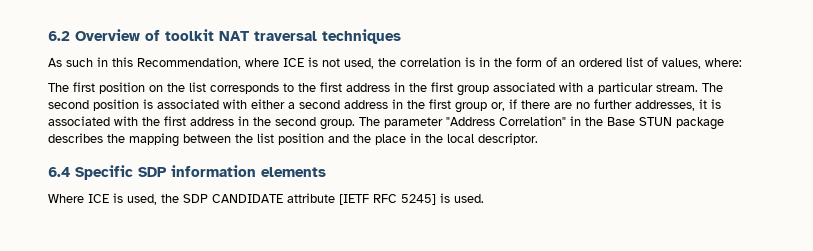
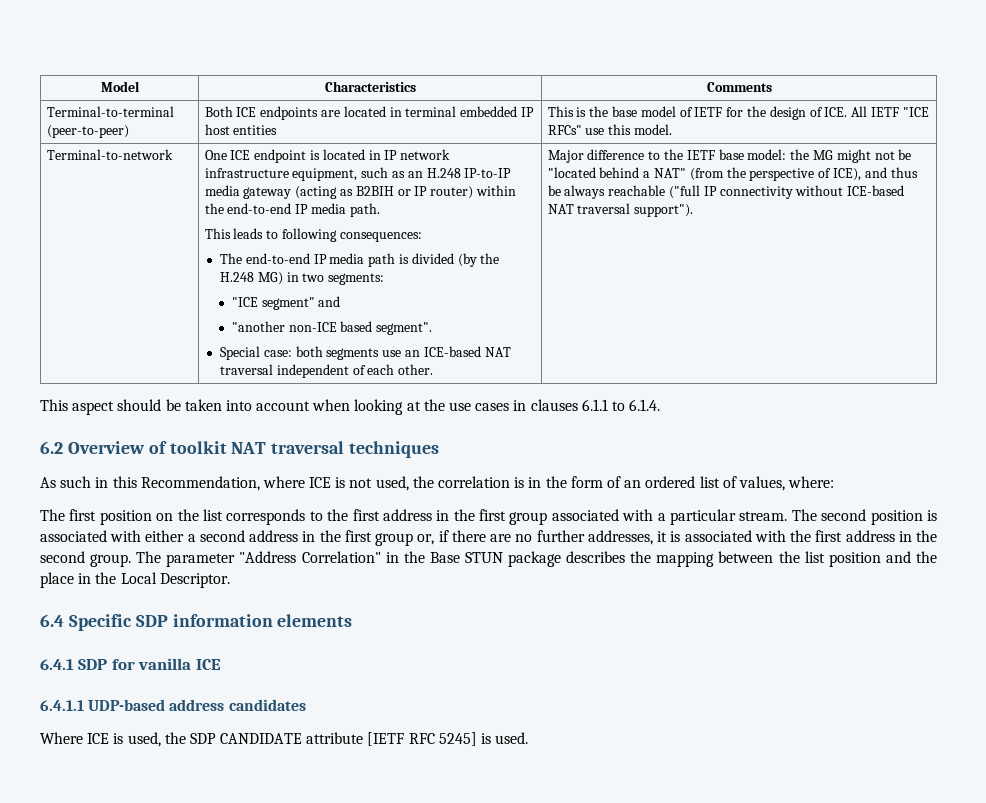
(48, 36) none -> [100,81,140,92] [324,81,416,92] [706,82,772,92] [46,106,174,117] [46,125,129,138] [204,106,534,120] [204,124,278,135] [547,106,929,120] [547,124,673,135] [46,149,173,160] [204,149,451,163] [204,167,512,181] [204,185,516,199] [204,203,380,217] [204,228,422,242] [220,253,500,267] [220,272,385,285] [231,296,341,310] [231,321,433,335] [220,346,511,360] [220,364,434,378] [547,149,912,163] [547,167,918,181] [547,185,905,199] [547,203,694,217] [40,399,661,415] Model | Characteristics | Comments // Terminal-to-terminal (peer-to-peer) | Both ICE endpoints are located in terminal embedded IP host entities | This is the base model of IETF for the design of ICE. All IETF "ICE RFCs" use this model. // Terminal-to-network | One ICE endpoint is located in IP network infrastructure equipment, such as an H.248 IP-to-IP media gateway (acting as B2BIH or IP router) within the end-to-end IP media path. // This leads to following consequences: // The end-to-end IP media path is divided (by the H.248 MG) in two segments: // "ICE segment" and // "another non-ICE based segment". // Special case: both segments use an ICE-based NAT traversal independent of each other. | Major difference to the IETF base model: the MG might not be "located behind a NAT" (from the perspective of ICE), and thus be always reachable ("full IP connectivity without ICE-based NAT traversal support"). // This aspect should be taken into account when looking at the use cases in clauses 6.1.1 to 6.1.4. //
[447,133,538,145] local descriptor. -> [120,572,230,588] Local Descriptor.
(326, 172) none -> [40,658,221,670] [40,699,306,711] // 6.4.1 SDP for vanilla ICE // 6.4.1.1 UDP-based address candidates

